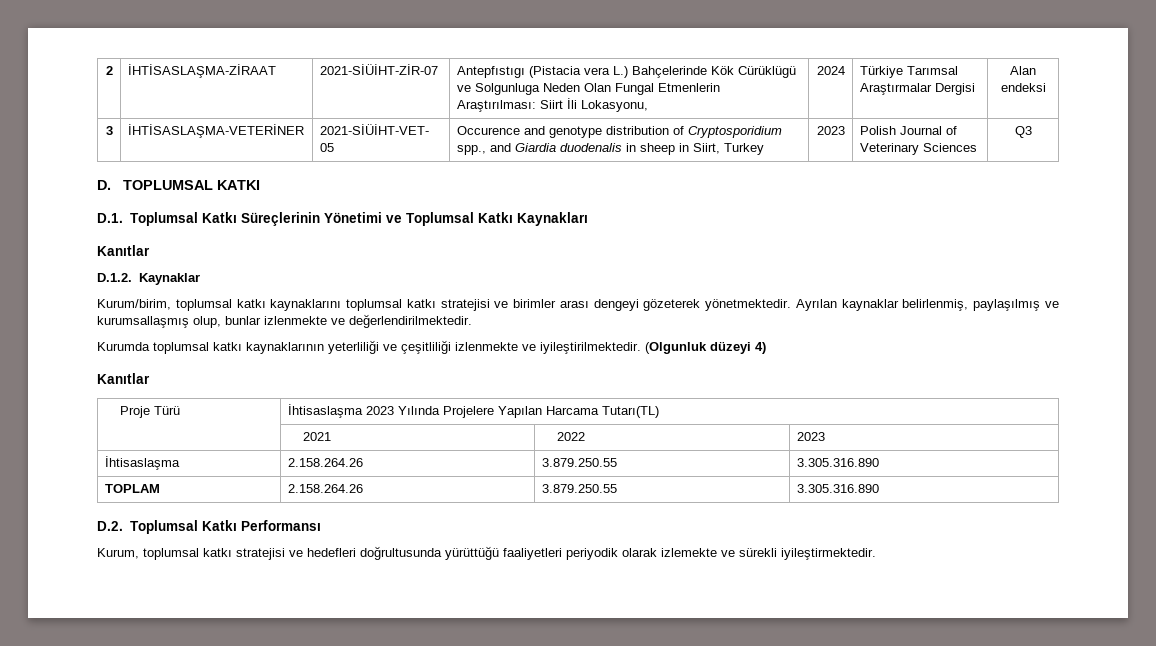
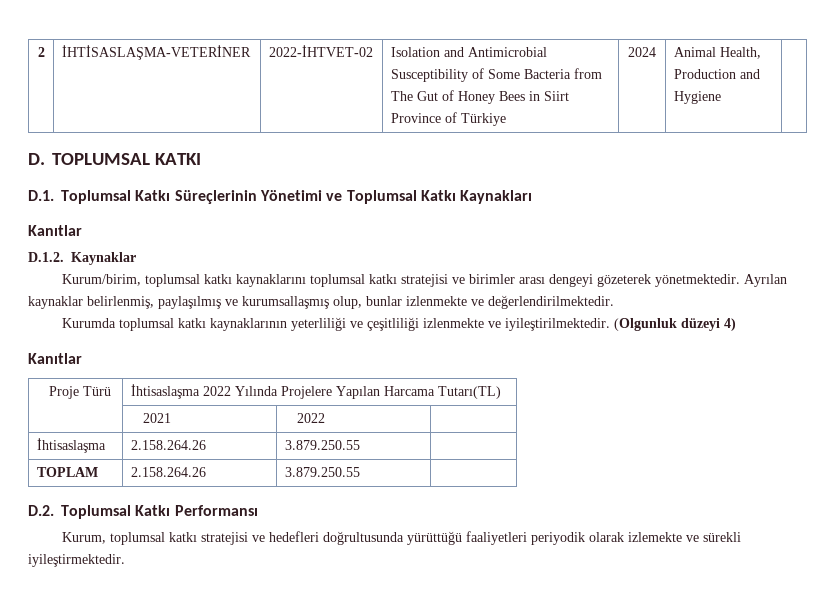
[127,64,276,78] [319,64,438,75] [456,66,796,78] [456,83,720,95] [456,98,648,112] [816,66,845,75] [859,66,958,78] [859,83,975,95] [1010,66,1036,75] [1000,83,1046,92] [105,126,113,135] [127,124,304,138] [319,124,429,135] [319,143,334,152] [456,126,782,138] [456,143,764,155] [816,126,845,135] [859,126,957,135] [859,143,977,155] [1014,126,1032,138] İHTİSASLAŞMA-ZİRAAT | 2021-SİÜİHT-ZİR-07 | Antepfıstıgı (Pistacia vera L.) Bahçelerinde Kök Cürüklügü ve Solgunluga Neden Olan Fungal Etmenlerin Araştırılması: Siirt İli Lokasyonu, | 2024 | Türkiye Tarımsal Araştırmalar Dergisi | Alan endeksi // 3 | İHTİSASLAŞMA-VETERİNER | 2021-SİÜİHT-VET- 05 | Occurence and genotype distribution of Cryptosporidium spp., and Giardia duodenalis in sheep in Siirt, Turkey | 2023 | Polish Journal of Veterinary Sciences | Q3 -> [61,45,251,60] [268,45,373,57] [390,47,547,57] [390,68,602,82] [390,90,569,104] [390,112,506,126] [628,47,656,57] [673,47,761,59] [673,69,760,79] [673,91,721,104] İHTİSASLAŞMA-VETERİNER | 2022-İHTVET-02 | Isolation and Antimicrobial Susceptibility of Some Bacteria from The Gut of Honey Bees in Siirt Province of Türkiye | 2024 | Animal Health, Production and Hygiene |
[365,406,394,415] 2023 -> [202,386,231,396] 2022
[796,432,825,441] 2023 -> (326, 418) none
[796,458,879,467] 3.305.316.890 -> (360, 445) none
[796,484,879,493] 3.305.316.890 -> (360, 472) none

